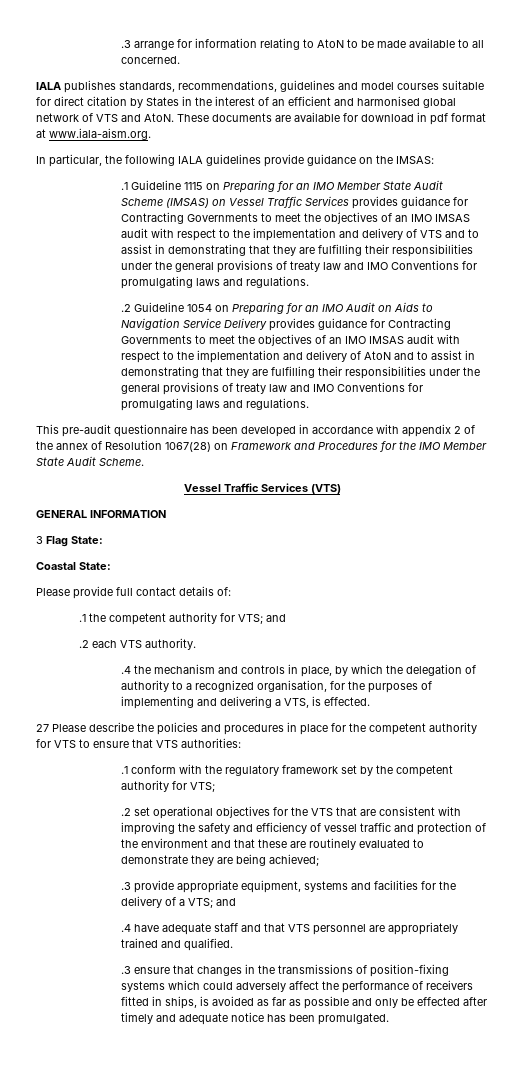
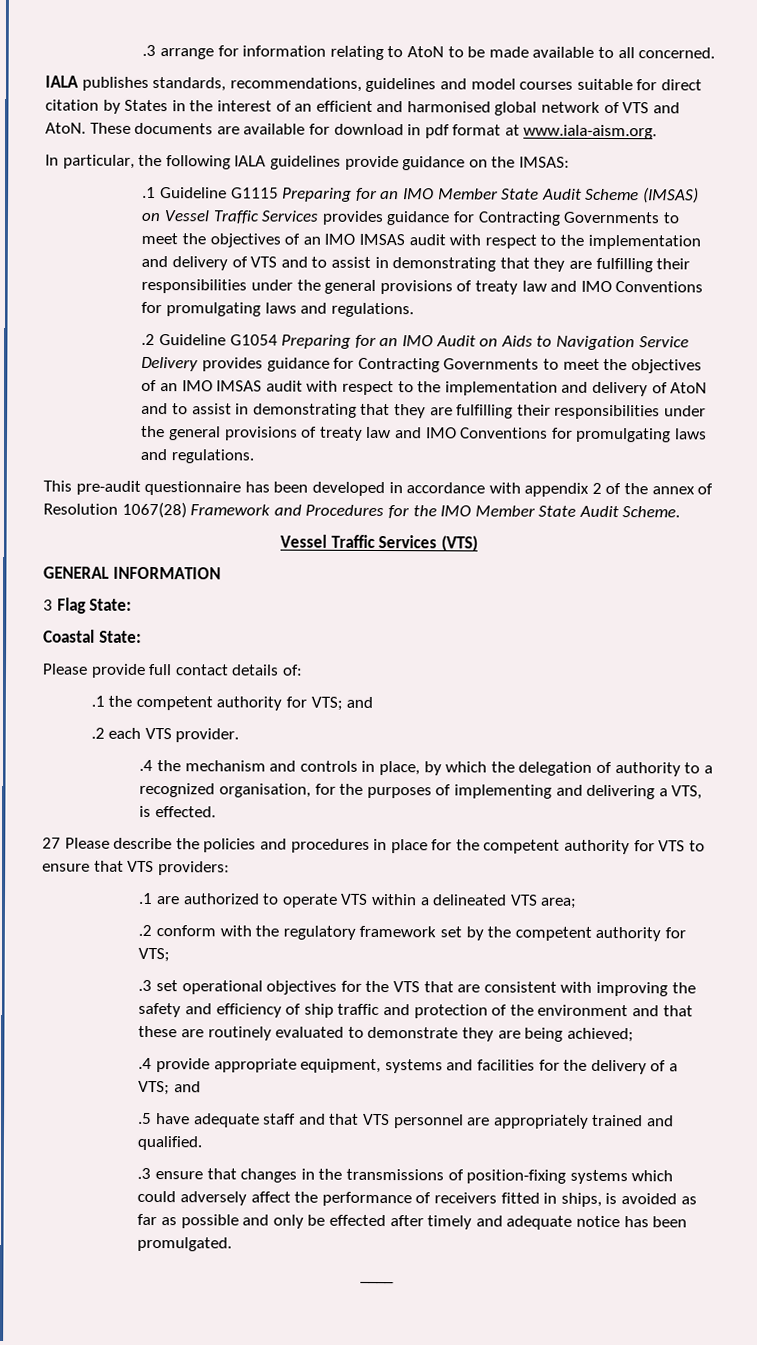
[184,182,221,190] 1115 on -> [230,187,279,199] G1115
[187,304,230,312] 1054 on -> [229,334,278,346] G1054
[214,443,228,450] on -> (187, 510) none
[144,638,196,650] authority. -> [175,728,240,743] provider.
[181,738,241,748] [121,766,129,774] authorities: // .1 -> [157,861,230,876] [138,892,578,909] [138,924,153,937] providers: // .1 are authorized to operate VTS within a delineated VTS area; // .2
[121,808,132,816] .2 -> [138,979,153,992] .3
[324,824,358,832] vessel -> [303,1003,334,1018] ship
[121,882,132,890] .3 -> [138,1057,153,1070] .4
[121,924,132,932] .4 -> [138,1112,153,1125] .5
(390, 1019) none -> [359,1280,394,1285] // ____

